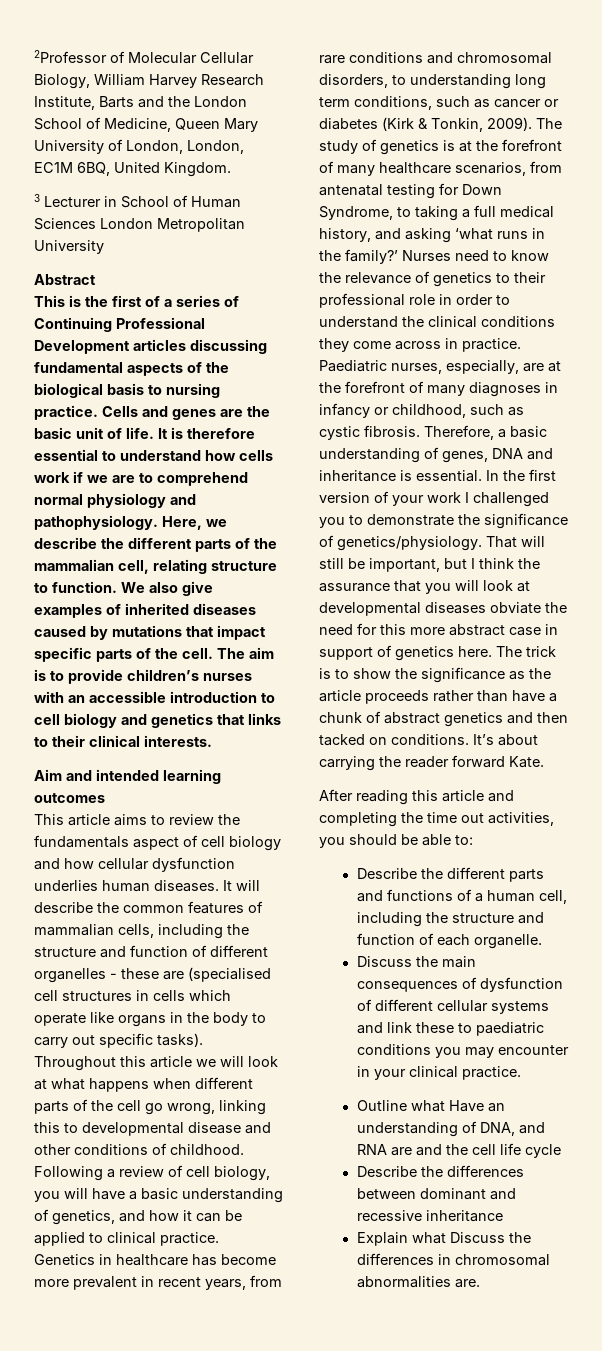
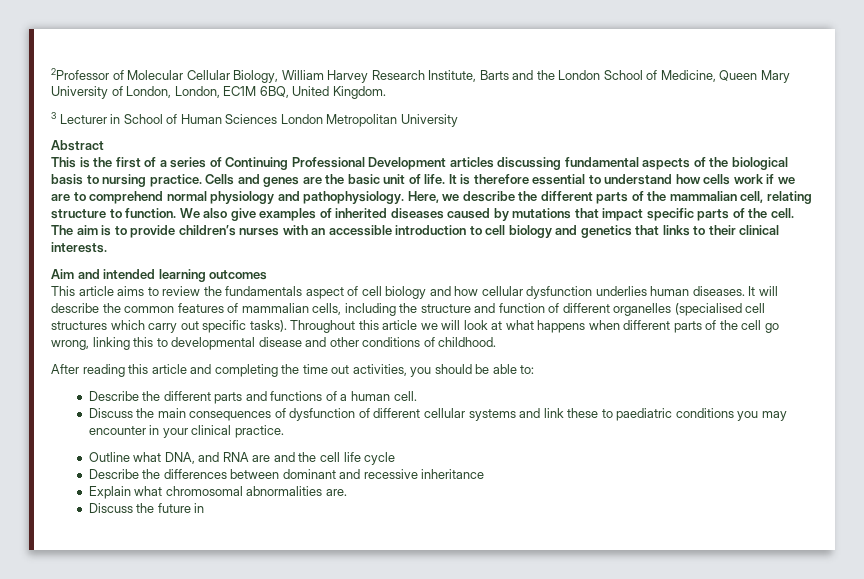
[110,967,271,982] [34,990,231,1001] [34,1012,266,1027] - these are (specialised cell structures in cells which operate like organs in the body to -> [674,303,766,316] [51,320,145,330] (specialised cell structures which
[34,1165,270,1181] [34,1188,283,1203] [34,1209,242,1225] [34,1232,219,1246] [34,1254,276,1266] [34,1275,282,1290] [319,52,552,64] [319,74,546,89] [319,96,559,110] [319,117,562,132] [319,139,562,155] [319,161,562,176] [319,183,502,199] [319,205,554,221] [319,228,545,243] [319,249,549,264] [319,271,546,287] [319,293,510,308] [319,316,555,328] [319,338,521,352] [319,360,561,374] [319,381,558,397] [319,403,524,418] [319,425,547,440] [319,447,553,463] [319,469,556,482] [319,491,549,507] [319,513,568,529] [319,535,545,551] [319,558,540,572] [319,580,530,594] [319,602,567,616] [319,623,558,636] [319,645,556,661] [319,667,551,683] [319,690,557,704] [319,711,568,727] [319,734,538,746] [319,755,544,771] Following a review of cell biology, you will have a basic understanding of genetics, and how it can be applied to clinical practice. Genetics in healthcare has become more prevalent in recent years, from rare conditions and chromosomal disorders, to understanding long term conditions, such as cancer or diabetes (Kirk & Tonkin, 2009). The study of genetics is at the forefront of many healthcare scenarios, from antenatal testing for Down Syndrome, to taking a full medical history, and asking ‘what runs in the family?’ Nurses need to know the relevance of genetics to their professional role in order to understand the clinical conditions they come across in practice. Paediatric nurses, especially, are at the forefront of many diagnoses in infancy or childhood, such as cystic fibrosis. Therefore, a basic understanding of genes, DNA and inheritance is essential. In the first version of your work I challenged you to demonstrate the significance of genetics/physiology. That will still be important, but I think the assurance that you will look at developmental diseases obviate the need for this more abstract case in support of genetics here. The trick is to show the significance as the article proceeds rather than have a chunk of abstract genetics and then tacked on conditions. It’s about carrying the reader forward Kate. -> (497, 342) none
[538,890,567,904] [356,912,544,927] [356,933,542,949] cell, including the structure and function of each organelle. -> [393,391,417,401] cell.
[448,1100,505,1112] [356,1121,477,1137] Have an understanding of -> (162, 457) none
[449,1232,531,1243] [356,1253,451,1265] Discuss the differences in -> (163, 491) none
(480, 1283) none -> [88,503,205,513] // Discuss the future in

